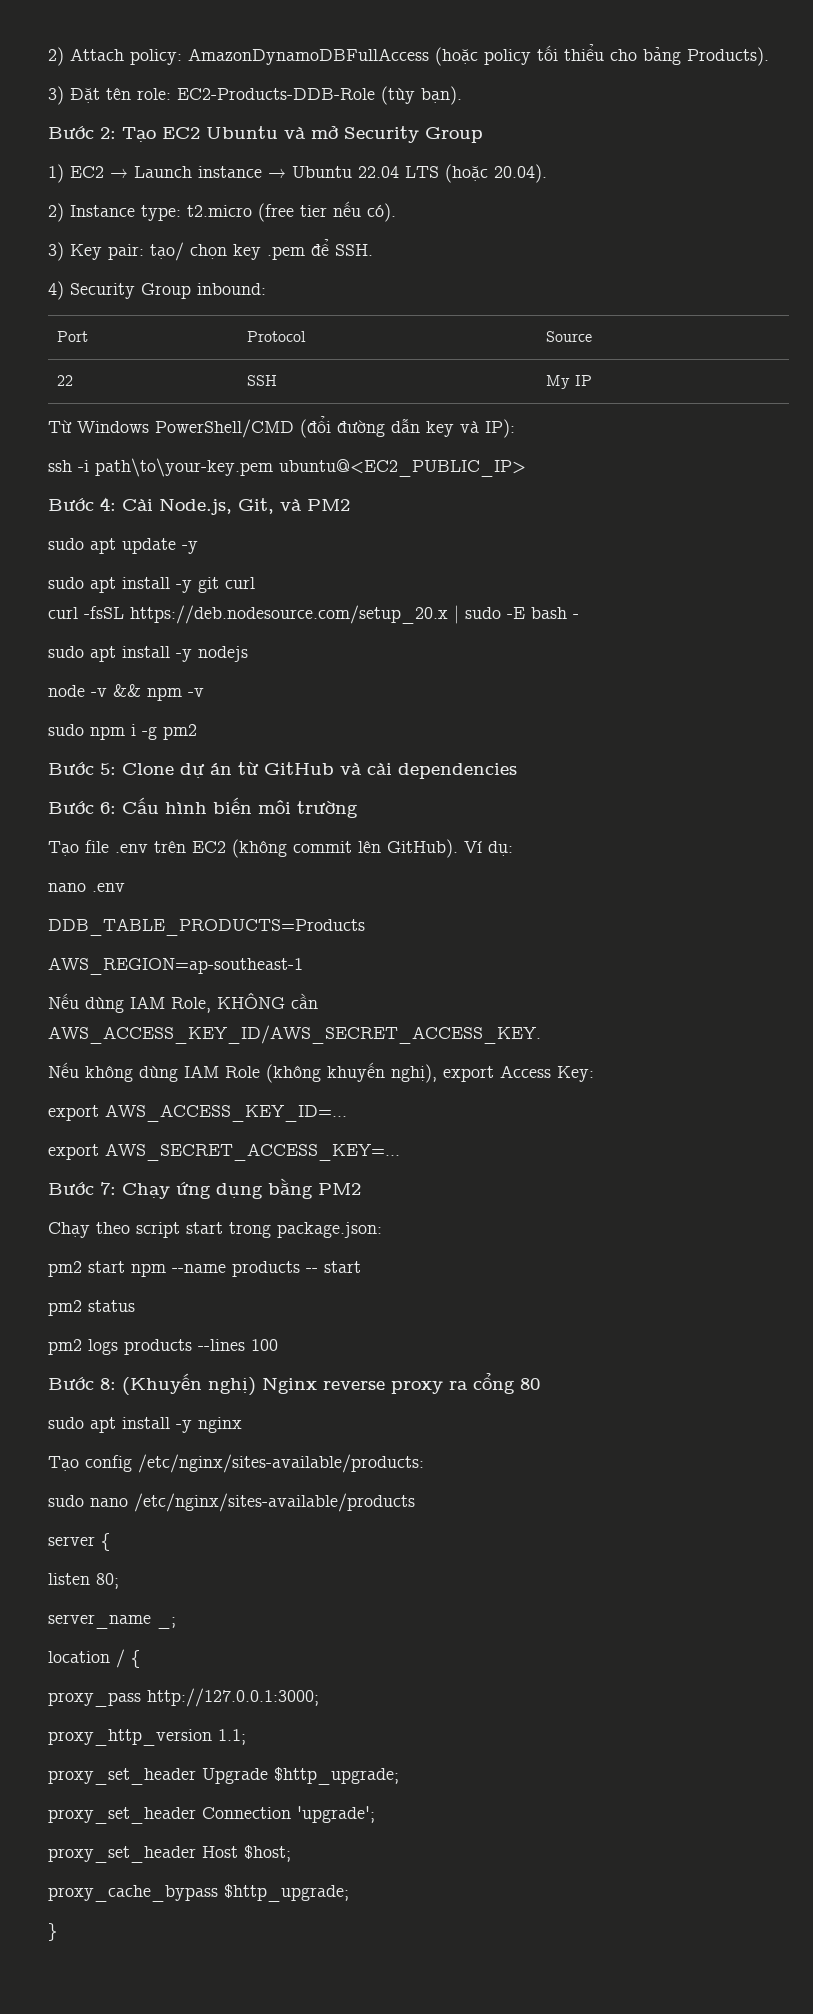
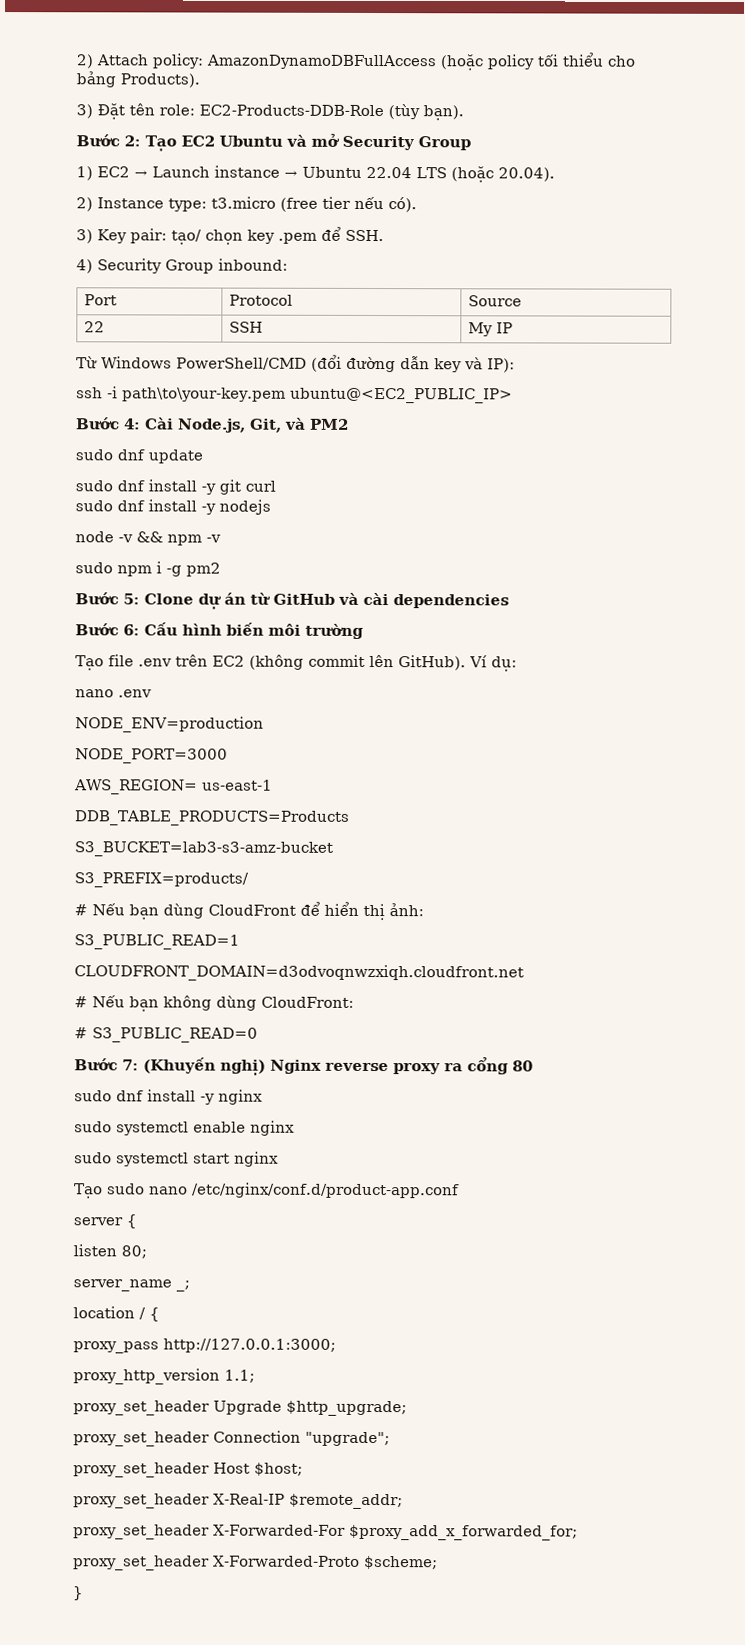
[187,205,252,217] t2.micro -> [211,196,276,209] t3.micro
[90,538,116,554] apt -> [117,449,145,461] dnf
[182,541,198,554] [48,577,116,593] -y // sudo apt -> [75,480,145,492] // sudo dnf
[48,605,579,624] [48,646,116,662] curl -fsSL https://deb.nodesource.com/setup_20.x | sudo -E bash - // sudo apt -> [75,500,145,512] sudo dnf
[48,918,365,936] [48,957,303,975] [48,992,318,1013] [48,1025,541,1044] [48,1062,594,1083] [48,1104,347,1122] [48,1143,400,1161] [48,1178,361,1199] [48,1222,382,1238] [48,1261,361,1277] [48,1300,135,1316] [48,1339,278,1355] [48,1377,116,1390] DDB_TABLE_PRODUCTS=Products // AWS_REGION=ap-southeast-1 // Nếu dùng IAM Role, KHÔNG cần AWS_ACCESS_KEY_ID/AWS_SECRET_ACCESS_KEY. // Nếu không dùng IAM Role (không khuyến nghị), export Access Key: // export AWS_ACCESS_KEY_ID=... // export AWS_SECRET_ACCESS_KEY=... // Bước 7: Chạy ứng dụng bằng PM2 // Chạy theo script start trong package.json: // pm2 start npm --name products -- start // pm2 status // pm2 logs products --lines 100 // Bước 8: -> [75,716,264,733] [75,748,228,764] [74,779,273,795] [74,810,350,826] [74,841,333,857] [74,872,249,888] [74,901,424,921] [74,934,240,950] [74,964,524,982] [74,995,354,1012] [74,1027,258,1043] [74,1058,139,1071] NODE_ENV=production // NODE_PORT=3000 // AWS_REGION= us-east-1 // DDB_TABLE_PRODUCTS=Products // S3_BUCKET=lab3-s3-amz-bucket // S3_PREFIX=products/ // # Nếu bạn dùng CloudFront để hiển thị ảnh: // S3_PUBLIC_READ=1 // CLOUDFRONT_DOMAIN=d3odvoqnwzxiqh.cloudfront.net // # Nếu bạn không dùng CloudFront: // # S3_PUBLIC_READ=0 // Bước 7:
[90,1417,116,1433] apt -> [116,1090,144,1102] dnf
[48,1454,424,1473] [48,1493,415,1512] Tạo config /etc/nginx/sites-available/products: // sudo nano /etc/nginx/sites-available/products -> [74,1120,295,1136] [74,1151,279,1167] [74,1182,460,1199] sudo systemctl enable nginx // sudo systemctl start nginx // Tạo sudo nano /etc/nginx/conf.d/product-app.conf
[297,1806,375,1823] 'upgrade'; -> [305,1431,390,1447] "upgrade";
[48,1884,349,1902] proxy_cache_bypass $http_upgrade; -> [73,1493,403,1510] [73,1524,578,1541] [73,1555,438,1571] proxy_set_header X-Real-IP $remote_addr; // proxy_set_header X-Forwarded-For $proxy_add_x_forwarded_for; // proxy_set_header X-Forwarded-Proto $scheme;

